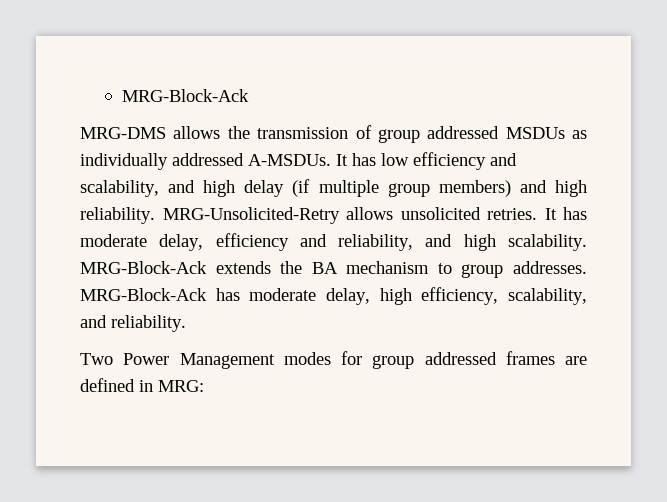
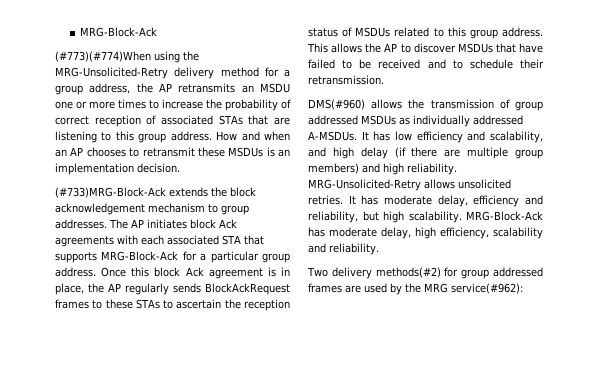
[80,127,166,139] MRG-DMS -> [55,51,199,63] [55,67,290,79] [55,83,290,95] [55,99,291,111] [55,115,290,127] [55,131,290,143] [55,147,290,157] [55,163,180,175] [55,187,256,198] [55,203,249,215] [55,219,237,229] [55,235,264,247] [55,251,290,263] [55,267,290,279] [55,283,290,295] [55,299,290,311] [308,27,543,39] [307,43,543,53] [308,59,544,69] [308,75,384,85] [308,99,365,110] (#773)(#774)When using the MRG-Unsolicited-Retry delivery method for a group address, the AP retransmits an MSDU one or more times to increase the probability of correct reception of associated STAs that are listening to this group address. How and when an AP chooses to retransmit these MSDUs is an implementation decision. // (#733)MRG-Block-Ack extends the block acknowledgement mechanism to group addresses. The AP initiates block Ack agreements with each associated STA that supports MRG-Block-Ack for a particular group address. Once this block Ack agreement is in place, the AP regularly sends BlockAckRequest frames to these STAs to ascertain the reception status of MSDUs related to this group address. This allows the AP to discover MSDUs that have failed to be received and to schedule their retransmission. // DMS(#960)
(311, 188) none -> [411,147,461,157] there are
[425,234,453,247] and -> [362,211,379,221] but
[215,261,587,278] [80,288,207,301] extends the BA mechanism to group addresses. MRG-Block-Ack -> (543, 216) none
[508,288,587,305] scalability, -> [493,227,543,239] scalability
[123,352,331,369] Power Management modes -> [331,267,441,279] delivery methods(#2)
[80,378,204,392] defined in MRG: -> [364,283,523,295] used by the MRG service(#962):

